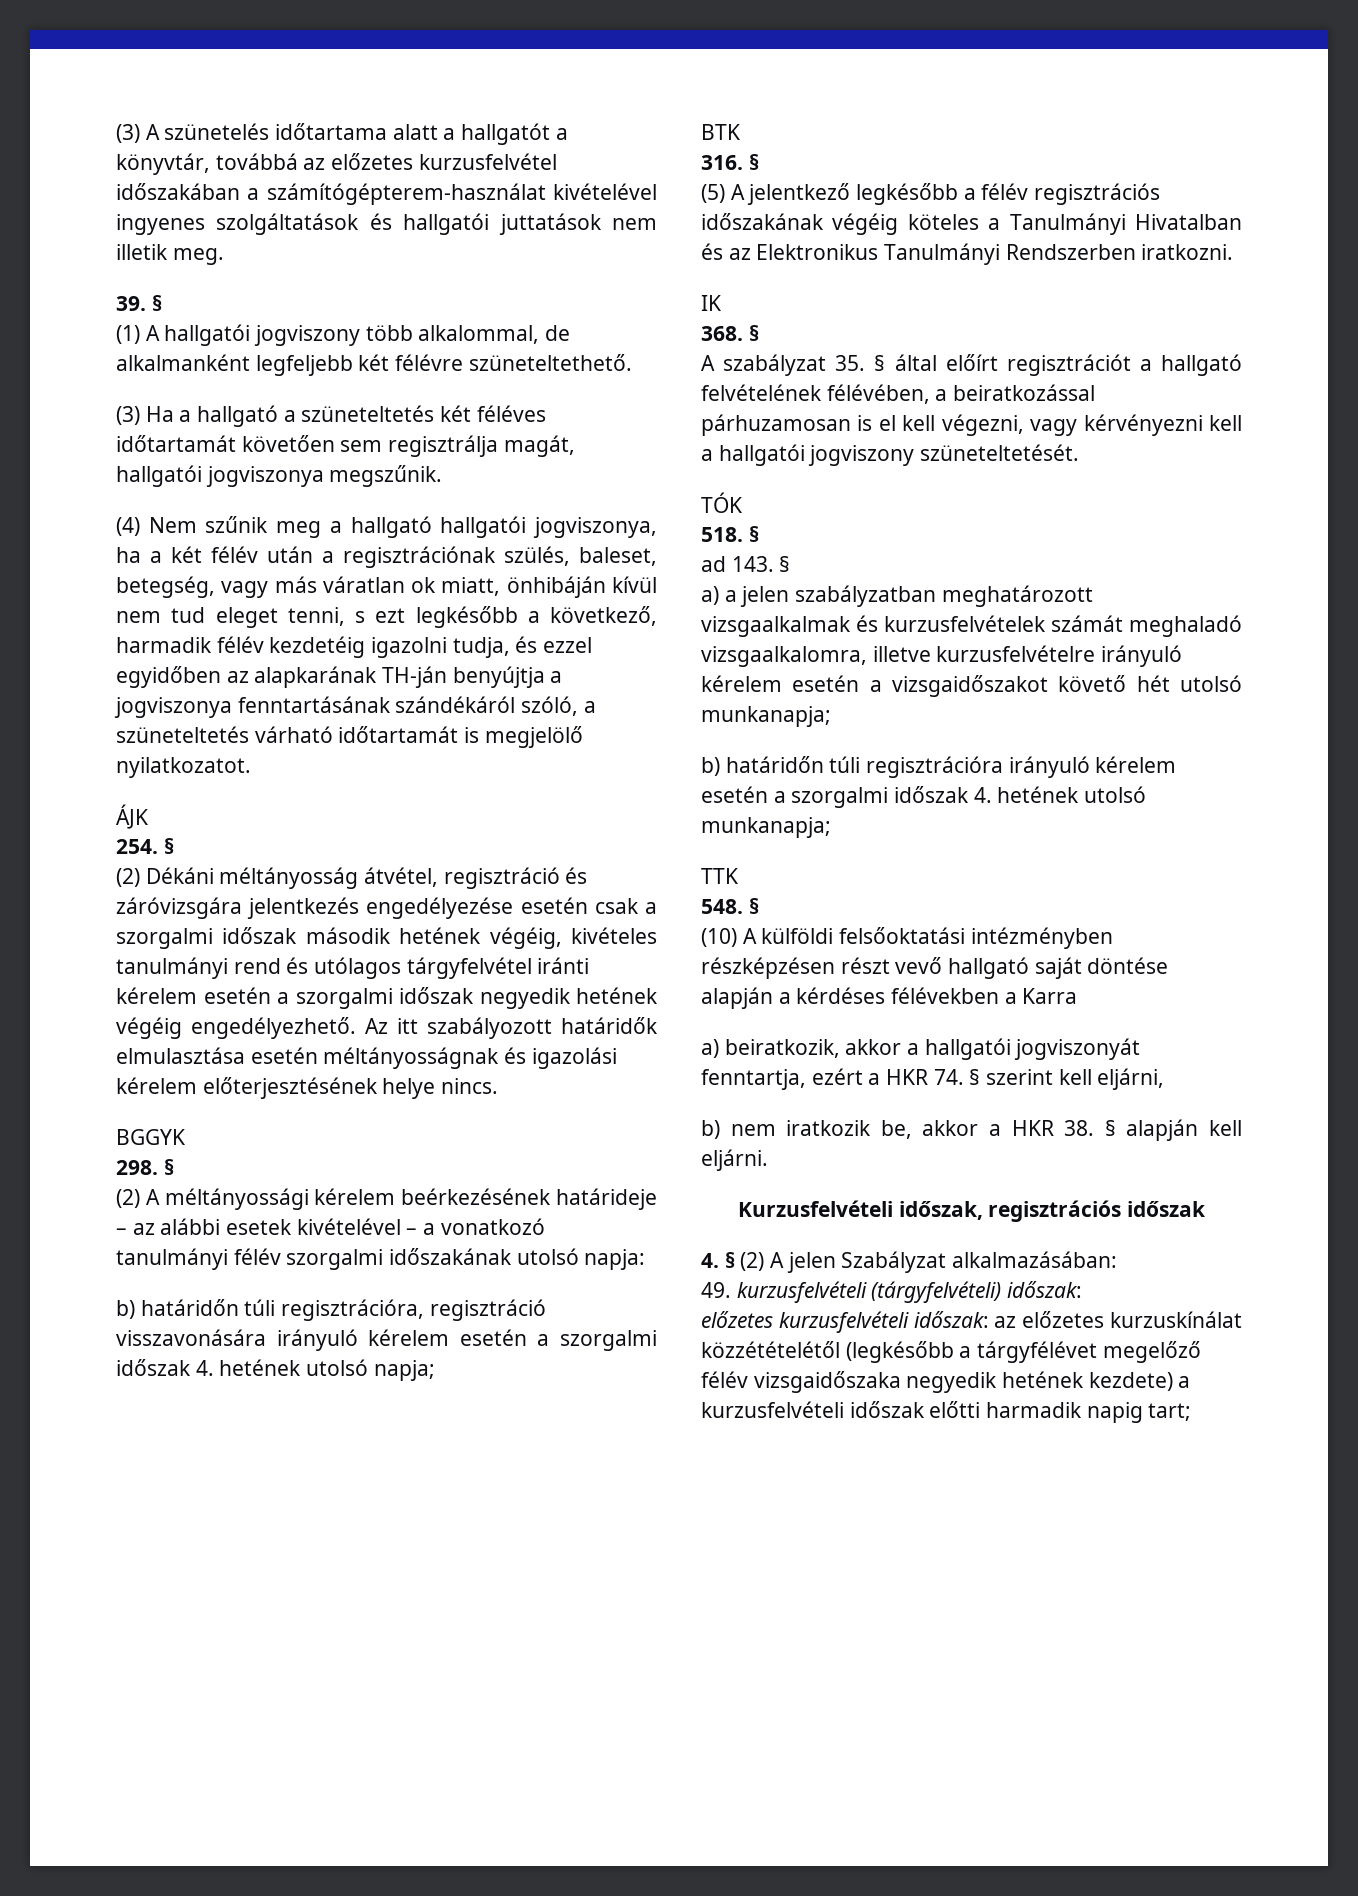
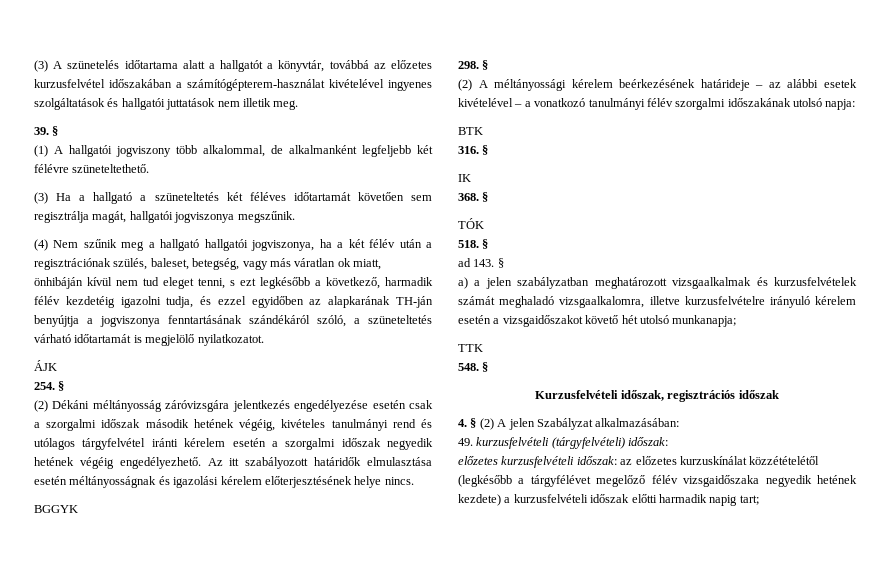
[364,867,588,889] átvétel, regisztráció és -> (162, 406) none
[116,1299,546,1321] [116,1329,657,1351] [116,1359,435,1381] [701,124,740,140] [701,154,759,170] [701,183,1161,205] [701,213,1242,235] [701,243,1234,265] [701,295,721,311] [701,325,759,341] [701,354,1242,376] [701,384,1096,404] [701,414,1242,436] [701,444,1080,466] b) határidőn túli regisztrációra, regisztráció visszavonására irányuló kérelem esetén a szorgalmi időszak 4. hetének utolsó napja; // BTK // 316. § // (5) A jelentkező legkésőbb a félév regisztrációs időszakának végéig köteles a Tanulmányi Hivatalban és az Elektronikus Tanulmányi Rendszerben iratkozni. // IK // 368. § // A szabályzat 35. § által előírt regisztrációt a hallgató felvételének félévében, a beiratkozással párhuzamosan is el kell végezni, vagy kérvényezni kell a hallgatói jogviszony szüneteltetését. -> [458,127,483,135] [458,145,489,155] [458,174,471,182] [458,192,489,202] BTK // 316. § // IK // 368. §
[701,756,1177,778] [701,786,1147,808] [701,817,831,838] [701,868,738,884] [701,898,759,914] [701,927,1113,949] [701,957,1169,979] [701,987,1078,1009] [701,1038,1141,1060] [701,1068,1165,1090] [701,1119,1242,1141] [701,1149,768,1171] b) határidőn túli regisztrációra irányuló kérelem esetén a szorgalmi időszak 4. hetének utolsó munkanapja; // TTK // 548. § // (10) A külföldi felsőoktatási intézményben részképzésen részt vevő hallgató saját döntése alapján a kérdéses félévekben a Karra // a) beiratkozik, akkor a hallgatói jogviszonyát fenntartja, ezért a HKR 74. § szerint kell eljárni, // b) nem iratkozik be, akkor a HKR 38. § alapján kell eljárni. -> [458,344,483,352] [458,362,489,372] TTK // 548. §

